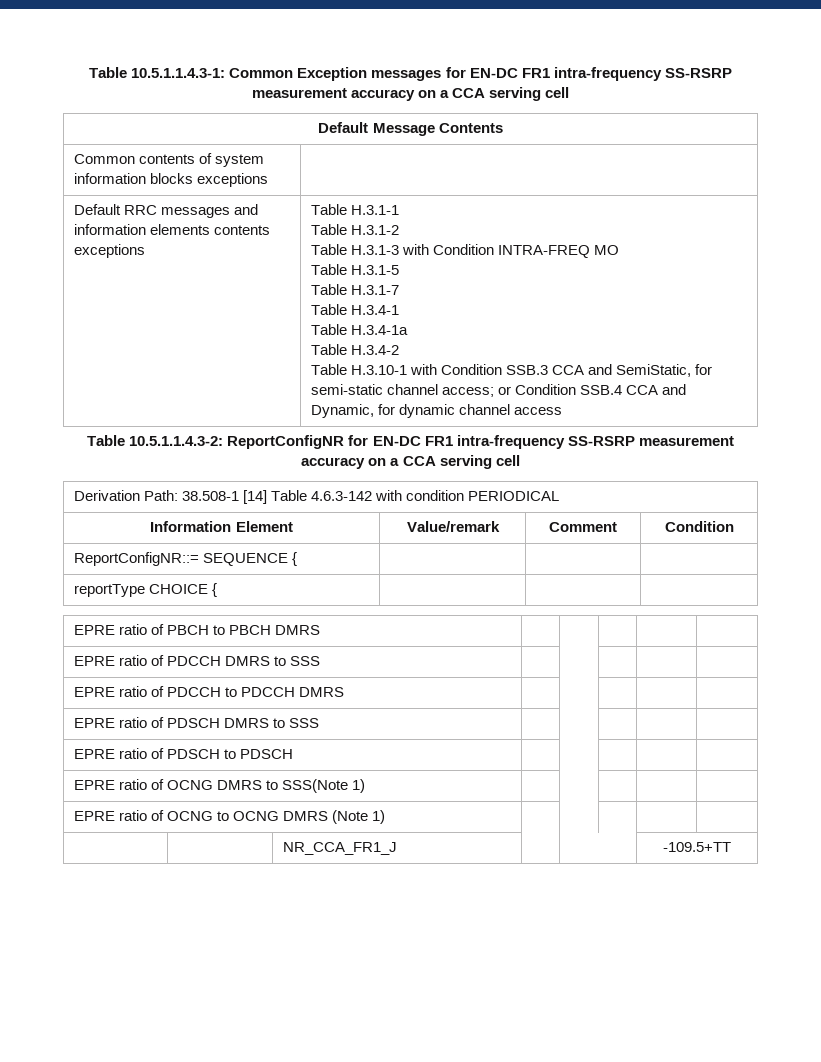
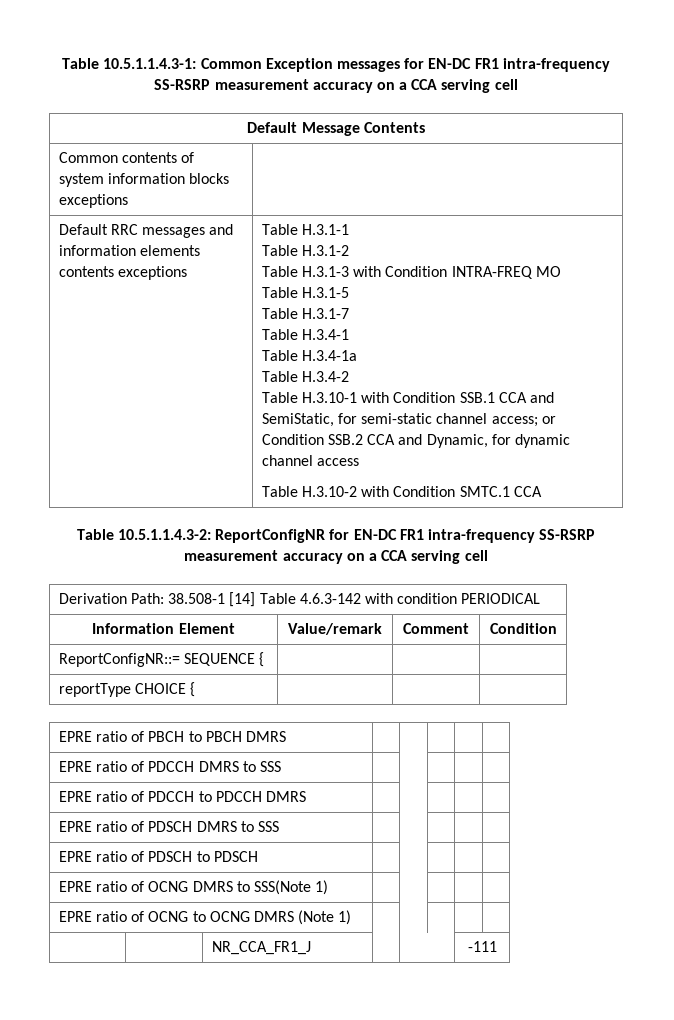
[505,365,548,375] SSB.3 -> [459,392,495,403] SSB.1
[579,385,622,395] SSB.4 -> [328,434,364,445] SSB.2
(562, 411) none -> [261,486,542,497] // Table H.3.10-2 with Condition SMTC.1 CCA
[663,842,731,852] -109.5+TT -> [467,941,497,952] -111

